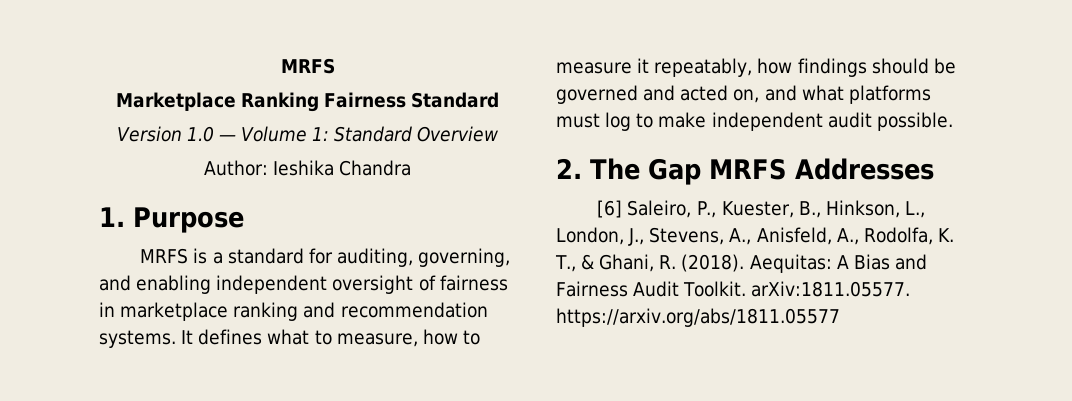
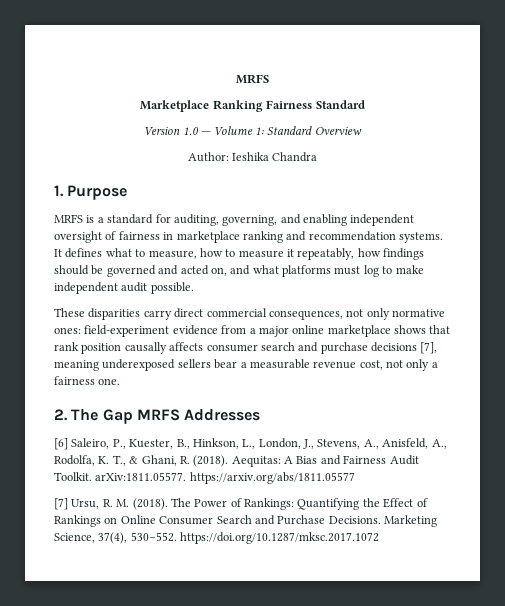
(953, 121) none -> [54,308,445,320] [54,325,451,337] [54,342,438,354] [54,359,438,371] [54,376,121,385] // These disparities carry direct commercial consequences, not only normative ones: field-experiment evidence from a major online marketplace shows that rank position causally affects consumer search and purchase decisions [7], meaning underexposed sellers bear a measurable revenue cost, not only a fairness one.
(840, 317) none -> [54,498,428,510] [54,515,437,527] [54,532,380,544] // [7] Ursu, R. M. (2018). The Power of Rankings: Quantifying the Effect of Rankings on Online Consumer Search and Purchase Decisions. Marketing Science, 37(4), 530–552. https://doi.org/10.1287/mksc.2017.1072

